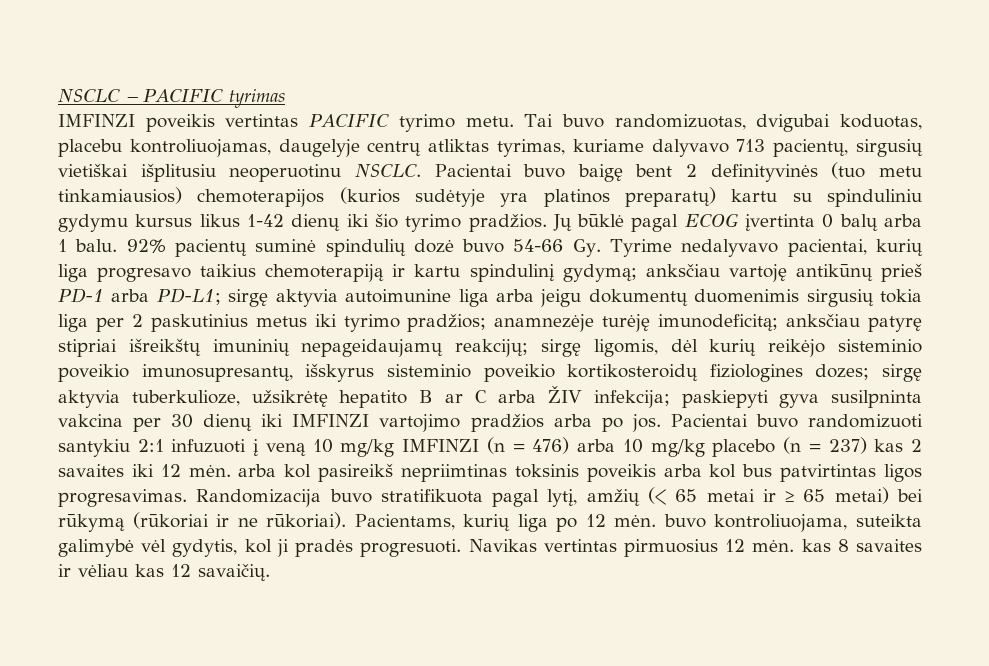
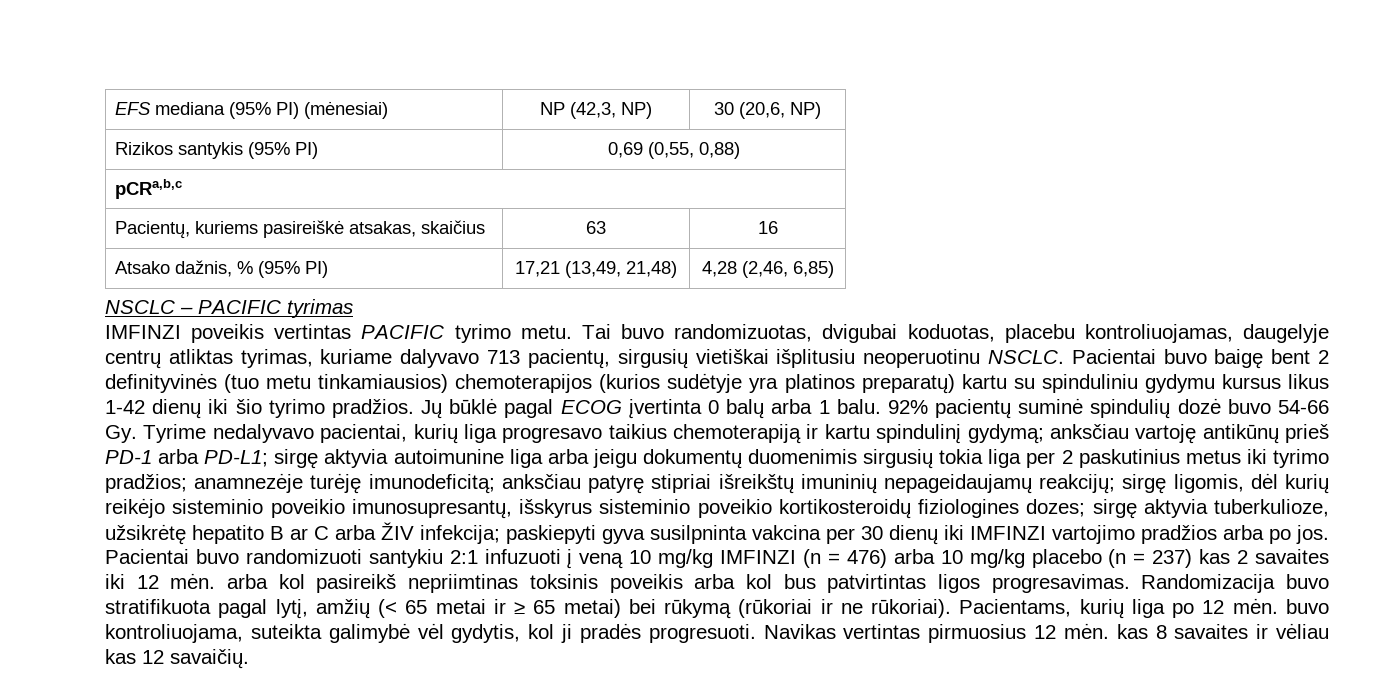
(58, 95) none -> [115,101,389,119] [540,102,652,119] [714,102,821,119] [115,142,319,159] [608,142,740,159] [115,179,183,199] [115,220,486,239] [586,221,606,234] [757,221,778,234] [115,260,329,278] [515,261,677,278] [701,261,834,278] EFS mediana (95% PI) (mėnesiai) | NP (42,3, NP) | 30 (20,6, NP) // Rizikos santykis (95% PI) | 0,69 (0,55, 0,88) // pCRa,b,c // Pacientų, kuriems pasireiškė atsakas, skaičius | 63 | 16 // Atsako dažnis, % (95% PI) | 17,21 (13,49, 21,48) | 4,28 (2,46, 6,85) //

